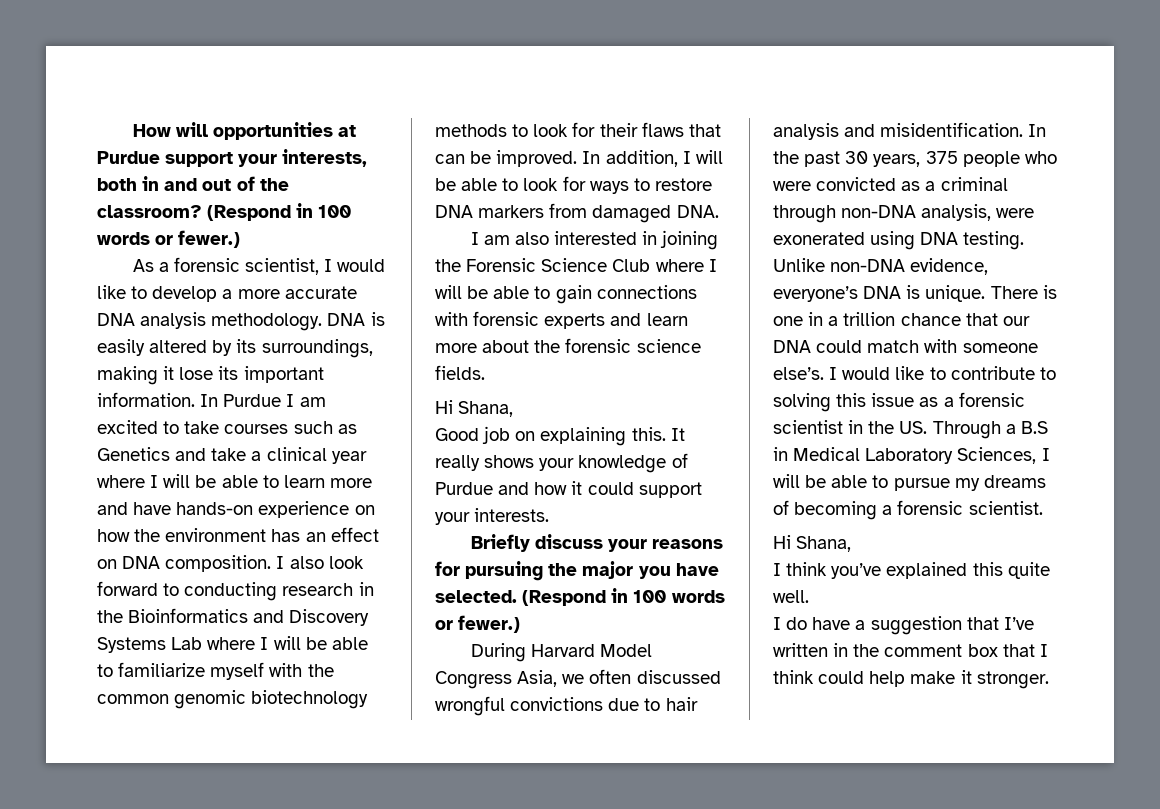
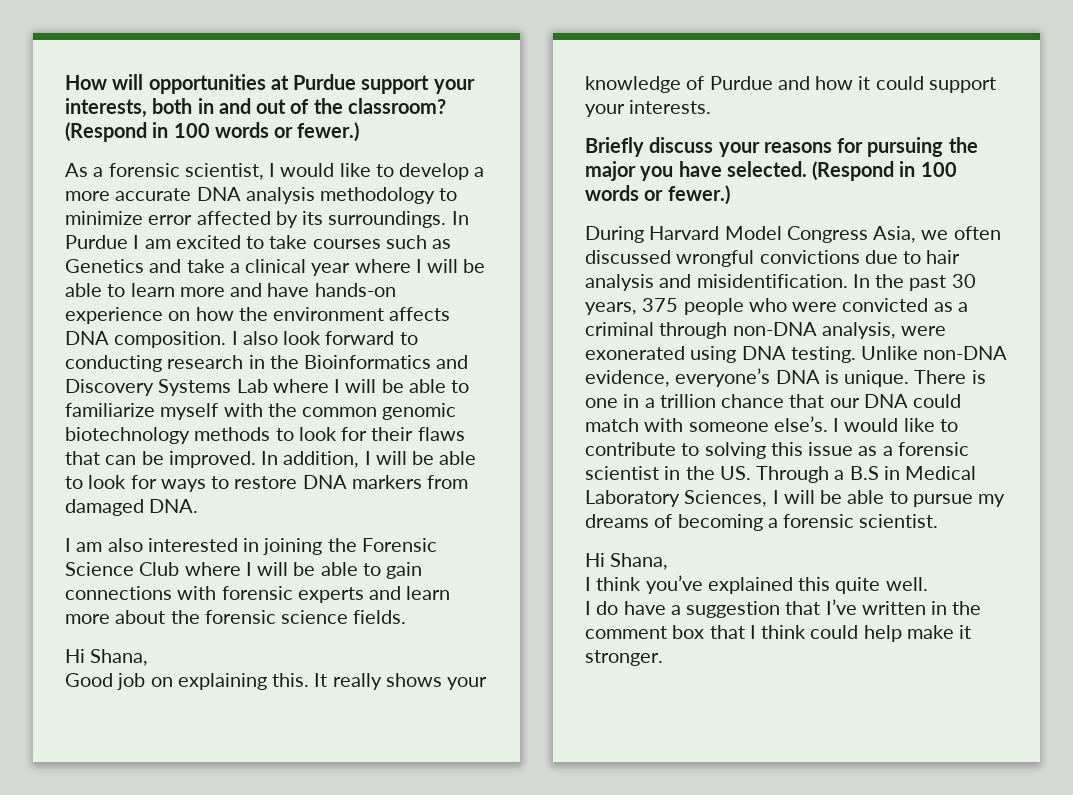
[211,312,385,331] [97,339,373,358] [97,366,324,385] [97,392,195,407] methodology. DNA is easily altered by its surroundings, making it lose its important information. -> [320,187,458,204] [65,211,447,228] methodology to minimize error affected by its surroundings.
[271,527,379,542] [97,559,117,569] has an effect on -> [389,307,451,321] affects

